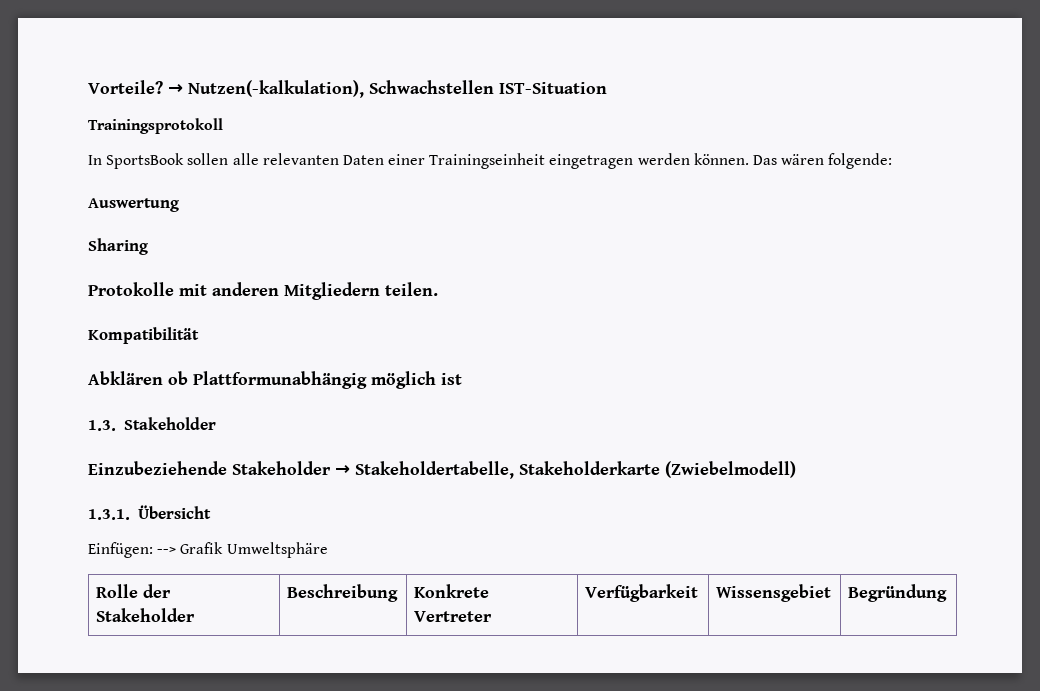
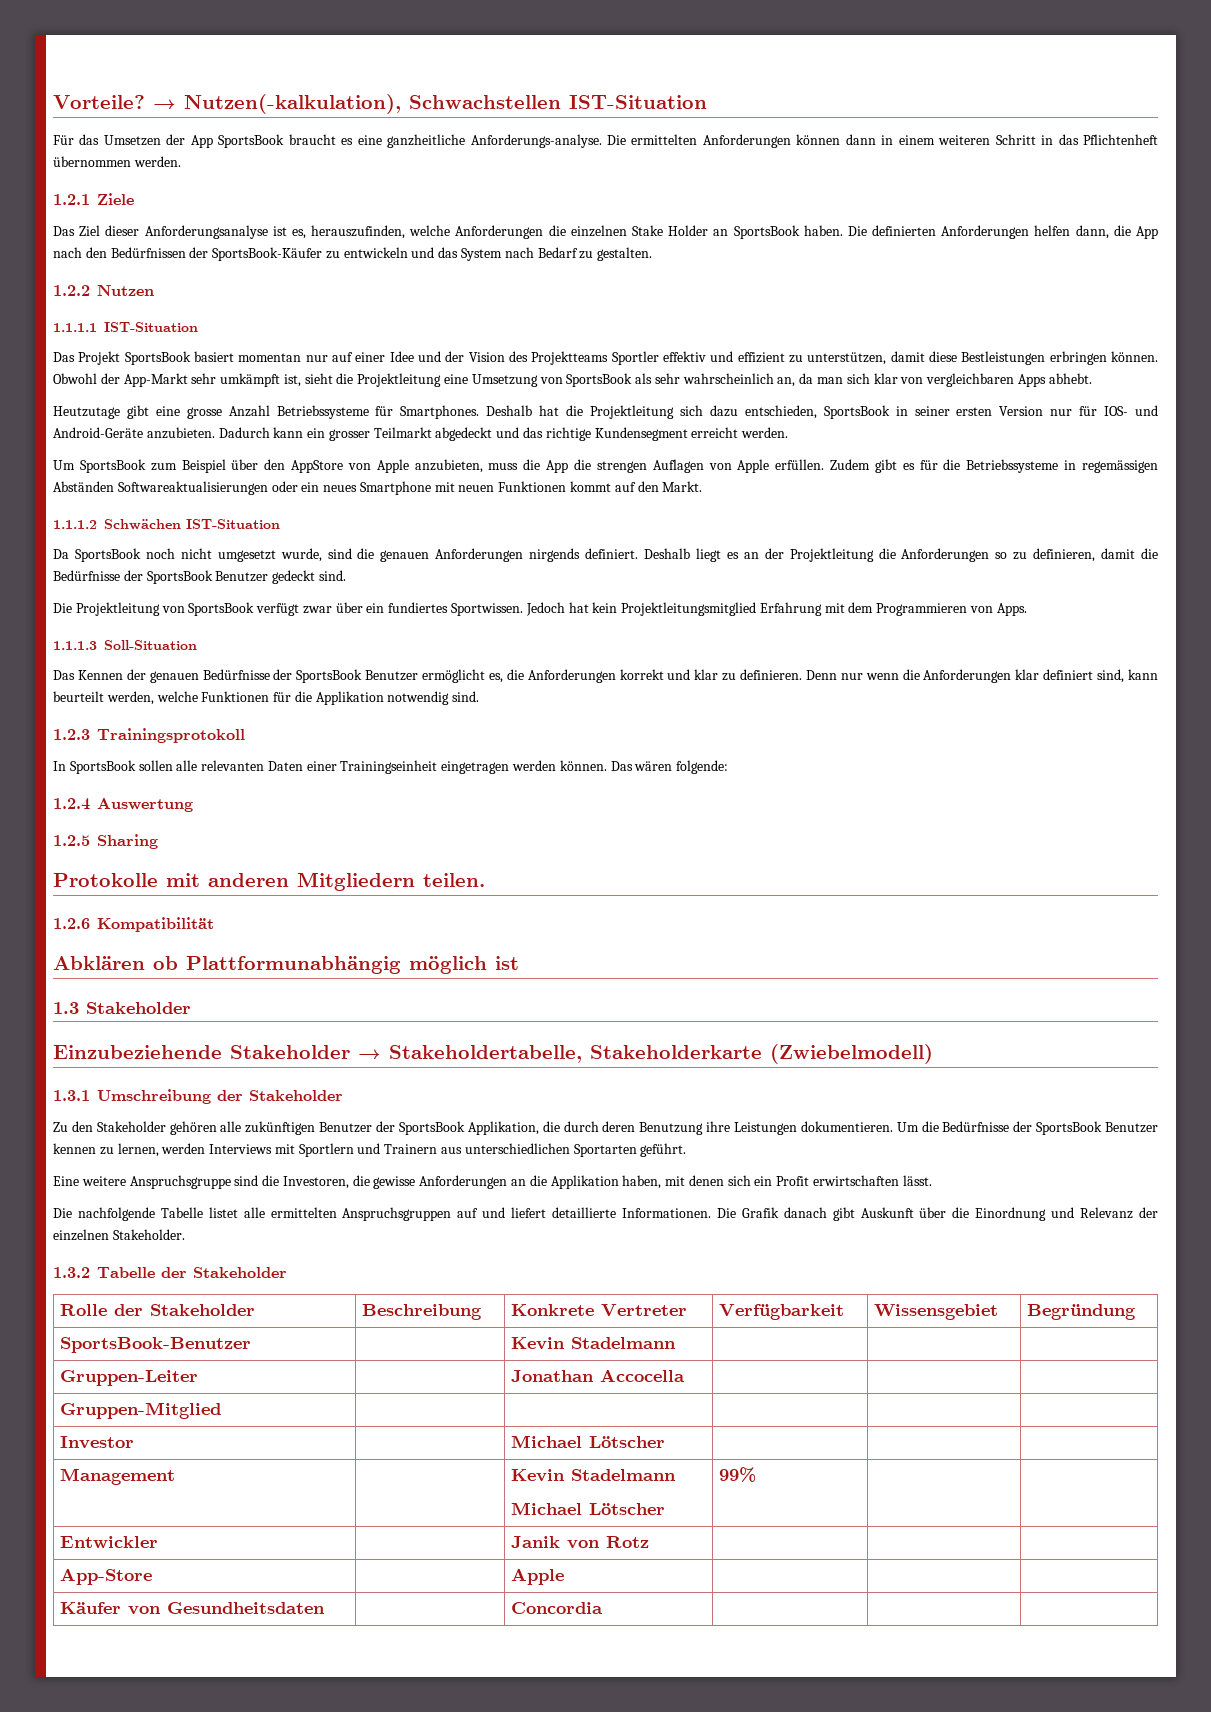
(607, 88) none -> [53,134,1159,148] [53,156,181,167] [53,193,134,205] [53,225,1158,239] [53,247,653,261] [53,285,154,296] [53,322,198,332] [53,351,1159,365] [53,373,1092,387] [53,405,1158,419] [53,427,789,441] [53,459,1158,473] [53,481,703,495] [53,519,280,530] [53,548,1158,562] [53,570,346,584] [53,602,1027,616] [53,640,197,650] [53,669,1158,683] [53,691,480,705] [53,729,90,740] Für das Umsetzen der App SportsBook braucht es eine ganzheitliche Anforderungs-analyse. Die ermittelten Anforderungen können dann in einem weiteren Schritt in das Pflichtenheft übernommen werden. // 1.2.1 Ziele // Das Ziel dieser Anforderungsanalyse ist es, herauszufinden, welche Anforderungen die einzelnen Stake Holder an SportsBook haben. Die definierten Anforderungen helfen dann, die App nach den Bedürfnissen der SportsBook-Käufer zu entwickeln und das System nach Bedarf zu gestalten. // 1.2.2 Nutzen // 1.1.1.1 IST-Situation // Das Projekt SportsBook basiert momentan nur auf einer Idee und der Vision des Projektteams Sportler effektiv und effizient zu unterstützen, damit diese Bestleistungen erbringen können. Obwohl der App-Markt sehr umkämpft ist, sieht die Projektleitung eine Umsetzung von SportsBook als sehr wahrscheinlich an, da man sich klar von vergleichbaren Apps abhebt. // Heutzutage gibt eine grosse Anzahl Betriebssysteme für Smartphones. Deshalb hat die Projektleitung sich dazu entschieden, SportsBook in seiner ersten Version nur für IOS- und Android-Geräte anzubieten. Dadurch kann ein grosser Teilmarkt abgedeckt und das richtige Kundensegment erreicht werden. // Um SportsBook zum Beispiel über den AppStore von Apple anzubieten, muss die App die strengen Auflagen von Apple erfüllen. Zudem gibt es für die Betriebssysteme in regemässigen Abständen Softwareaktualisierungen oder ein neues Smartphone mit neuen Funktionen kommt auf den Markt. // 1.1.1.2 Schwächen IST-Situation // Da SportsBook noch nicht umgesetzt wurde, sind die genauen Anforderungen nirgends definiert. Deshalb liegt es an der Projektleitung die Anforderungen so zu definieren, damit die Bedürfnisse der SportsBook Benutzer gedeckt sind. // Die Projektleitung von SportsBook verfügt zwar über ein fundiertes Sportwissen. Jedoch hat kein Projektleitungsmitglied Erfahrung mit dem Programmieren von Apps. // 1.1.1.3 Soll-Situation // Das Kennen der genauen Bedürfnisse der SportsBook Benutzer ermöglicht es, die Anforderungen korrekt und klar zu definieren. Denn nur wenn die Anforderungen klar definiert sind, kann beurteilt werden, welche Funktionen für die Applikation notwendig sind. // 1.2.3
(893, 161) none -> [53,798,90,810] 1.2.4
(179, 205) none -> [53,835,90,846] 1.2.5
(438, 289) none -> [53,918,90,929] 1.2.6
[88,420,116,431] 1.3. -> [53,1002,79,1014] 1.3
[88,505,211,520] [88,542,328,558] 1.3.1. Übersicht // Einfügen: --> Grafik Umweltsphäre -> [53,1089,343,1104] [53,1121,1158,1135] [53,1143,687,1157] [53,1175,932,1189] [53,1207,1158,1221] [53,1229,185,1241] [53,1267,287,1278] 1.3.1 Umschreibung der Stakeholder // Zu den Stakeholder gehören alle zukünftigen Benutzer der SportsBook Applikation, die durch deren Benutzung ihre Leistungen dokumentieren. Um die Bedürfnisse der SportsBook Benutzer kennen zu lernen, werden Interviews mit Sportlern und Trainern aus unterschiedlichen Sportarten geführt. // Eine weitere Anspruchsgruppe sind die Investoren, die gewisse Anforderungen an die Applikation haben, mit denen sich ein Profit erwirtschaften lässt. // Die nachfolgende Tabelle listet alle ermittelten Anspruchsgruppen auf und liefert detaillierte Informationen. Die Grafik danach gibt Auskunft über die Einordnung und Relevanz der einzelnen Stakeholder. // 1.3.2 Tabelle der Stakeholder
(948, 593) none -> [59,1337,251,1353] [510,1337,676,1350] [59,1370,198,1386] [510,1369,685,1382] [59,1402,221,1419] [59,1436,134,1449] [510,1435,665,1448] [59,1468,175,1485] [510,1469,676,1482] [510,1502,665,1515] [718,1467,756,1482] [59,1536,158,1548] [510,1536,649,1549] [59,1568,152,1585] [510,1568,564,1585] [59,1602,325,1615] [510,1602,603,1614] // SportsBook-Benutzer | | Kevin Stadelmann | | | // Gruppen-Leiter | | Jonathan Accocella | | | // Gruppen-Mitglied | | | | | // Investor | | Michael Lötscher | | | // Management | | Kevin Stadelmann // Michael Lötscher | 99% | | // Entwickler | | Janik von Rotz | | | // App-Store | | Apple | | | // Käufer von Gesundheitsdaten | | Concordia | | |

